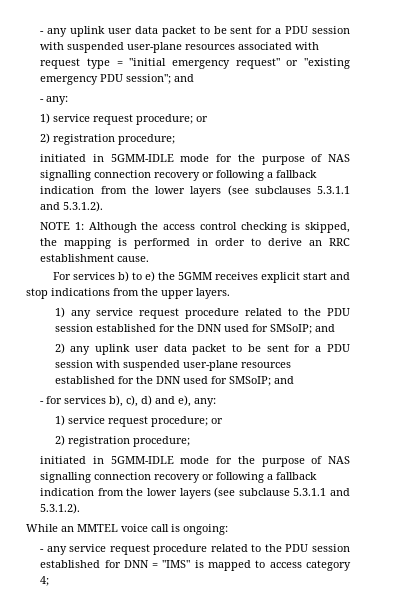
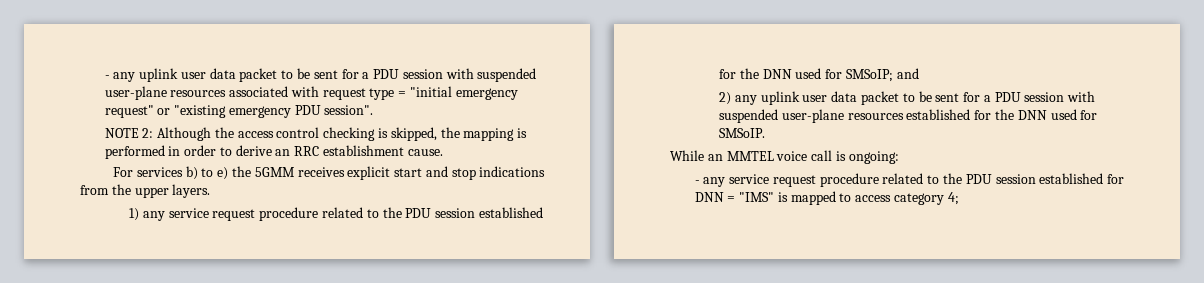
[126,74,195,84] [40,96,69,105] [40,113,209,125] [40,133,176,145] [40,154,351,165] [40,170,318,181] [40,185,350,197] [40,201,104,212] session"; and // - any: // 1) service request procedure; or // 2) registration procedure; // initiated in 5GMM-IDLE mode for the purpose of NAS signalling connection recovery or following a fallback indication from the lower layers (see subclauses 5.3.1.1 and 5.3.1.2). -> [324,105,374,115] session".
[74,222,84,230] 1: -> [142,128,154,138] 2:
[228,376,294,386] [40,395,217,407] [54,415,223,427] [54,435,190,447] [40,456,351,467] [40,472,318,483] [40,487,351,499] [40,503,81,514] SMSoIP; and // - for services b), c), d) and e), any: // 1) service request procedure; or // 2) registration procedure; // initiated in 5GMM-IDLE mode for the purpose of NAS signalling connection recovery or following a fallback indication from the lower layers (see subclause 5.3.1.1 and 5.3.1.2). -> [719,128,766,138] SMSoIP.

